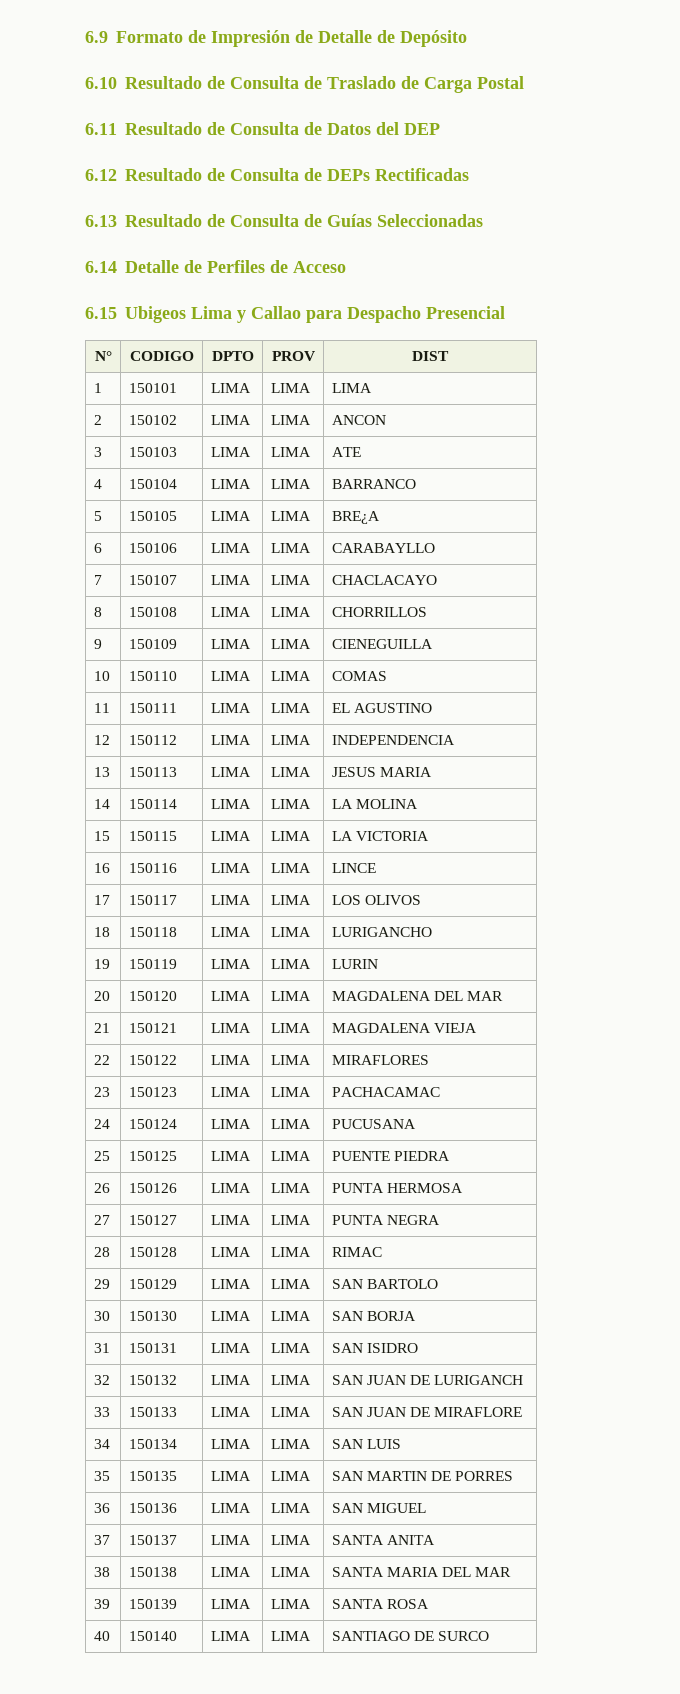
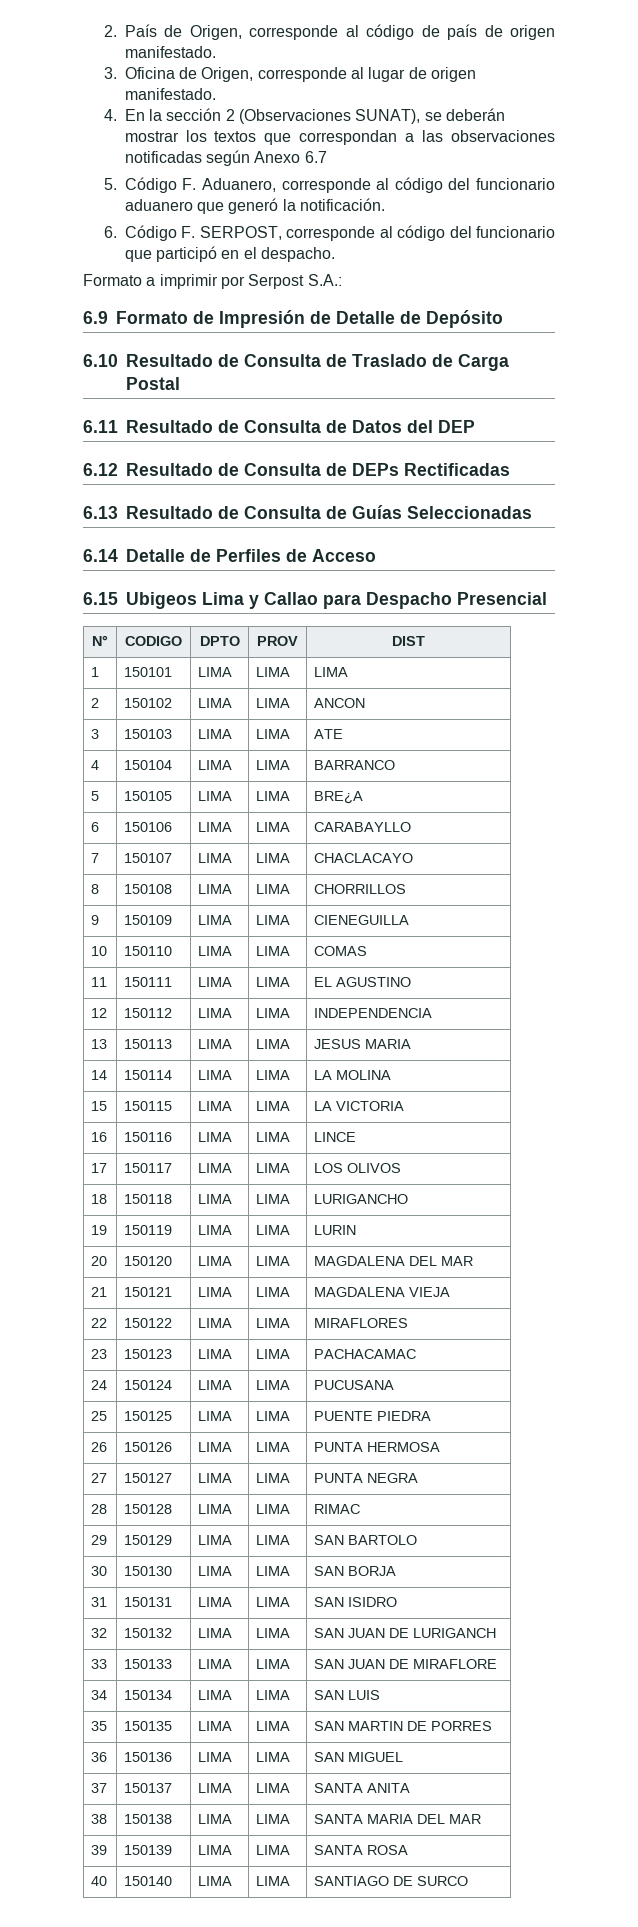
(85, 37) none -> [103,24,555,40] [124,46,216,58] [103,67,476,82] [124,88,216,100] [103,108,505,124] [124,130,555,145] [124,150,327,166] [103,177,555,193] [124,198,385,214] [103,225,555,241] [124,246,335,262] [83,274,342,289] 2. País de Origen, corresponde al código de país de origen manifestado. // 3. Oficina de Origen, corresponde al lugar de origen manifestado. // 4. En la sección 2 (Observaciones SUNAT), se deberán mostrar los textos que correspondan a las observaciones notificadas según Anexo 6.7 // 5. Código F. Aduanero, corresponde al código del funcionario aduanero que generó la notificación. // 6. Código F. SERPOST, corresponde al código del funcionario que participó en el despacho. // Formato a imprimir por Serpost S.A.: //

